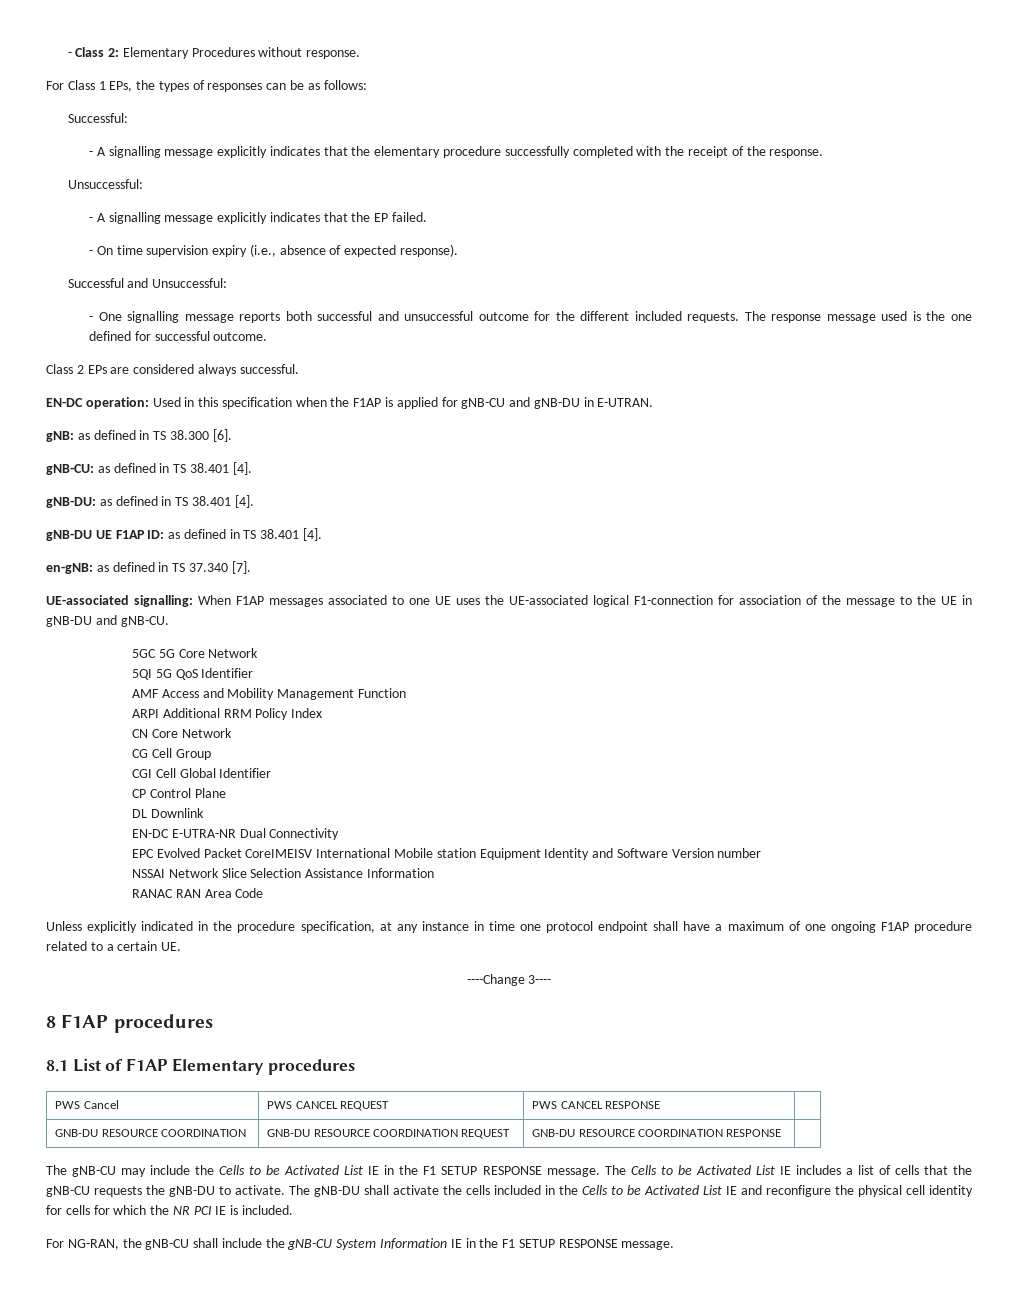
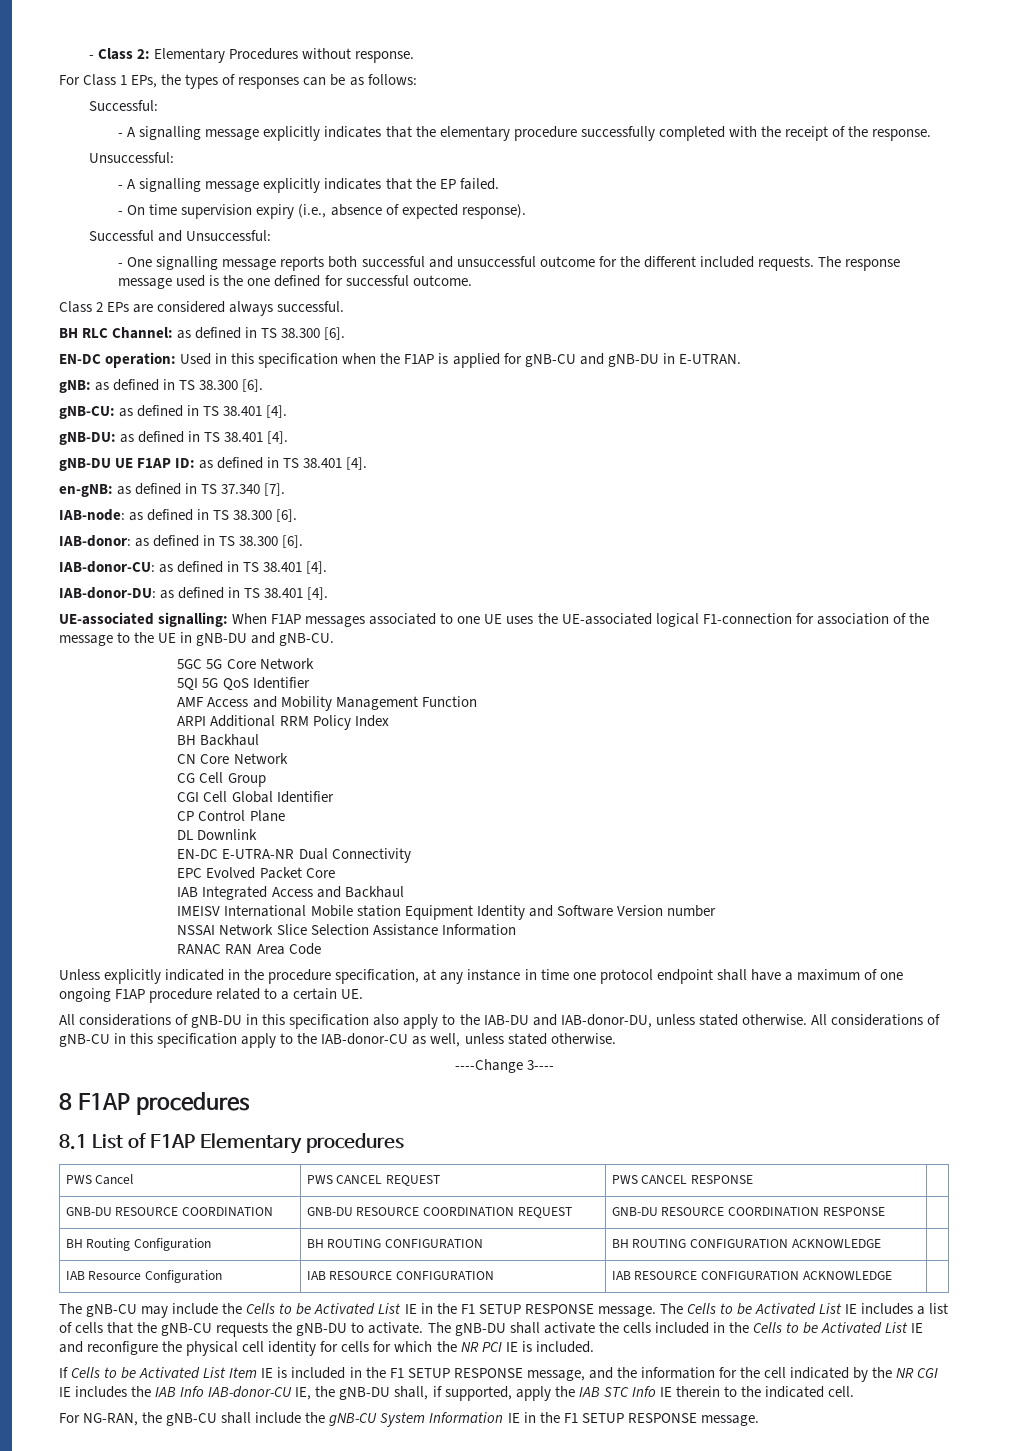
(299, 369) none -> [59,327,346,340] // BH RLC Channel: as defined in TS 38.300 [6].
(251, 567) none -> [59,509,298,522] [59,535,304,548] [59,561,328,574] [59,587,329,600] // IAB-node: as defined in TS 38.300 [6]. // IAB-donor: as defined in TS 38.300 [6]. // IAB-donor-CU: as defined in TS 38.401 [4]. // IAB-donor-DU: as defined in TS 38.401 [4].
(323, 713) none -> [177,734,260,746] // BH Backhaul
[245,849,313,858] CoreIMEISV -> [305,868,335,878] [177,886,404,900] [177,906,221,916] Core // IAB Integrated Access and Backhaul // IMEISV
(182, 946) none -> [59,1014,940,1029] [59,1033,616,1048] // All considerations of gNB-DU in this specification also apply to the IAB-DU and IAB-donor-DU, unless stated otherwise. All considerations of gNB-CU in this specification apply to the IAB-donor-CU as well, unless stated otherwise.
(782, 1133) none -> [65,1238,211,1251] [306,1239,483,1248] [611,1239,881,1248] [65,1270,222,1283] [306,1271,494,1280] [611,1271,892,1280] // BH Routing Configuration | BH ROUTING CONFIGURATION | BH ROUTING CONFIGURATION ACKNOWLEDGE | // IAB Resource Configuration | IAB RESOURCE CONFIGURATION | IAB RESOURCE CONFIGURATION ACKNOWLEDGE |
(294, 1210) none -> [59,1367,939,1382] [59,1386,855,1401] // If Cells to be Activated List Item IE is included in the F1 SETUP RESPONSE message, and the information for the cell indicated by the NR CGI IE includes the IAB Info IAB-donor-CU IE, the gNB-DU shall, if supported, apply the IAB STC Info IE therein to the indicated cell.

